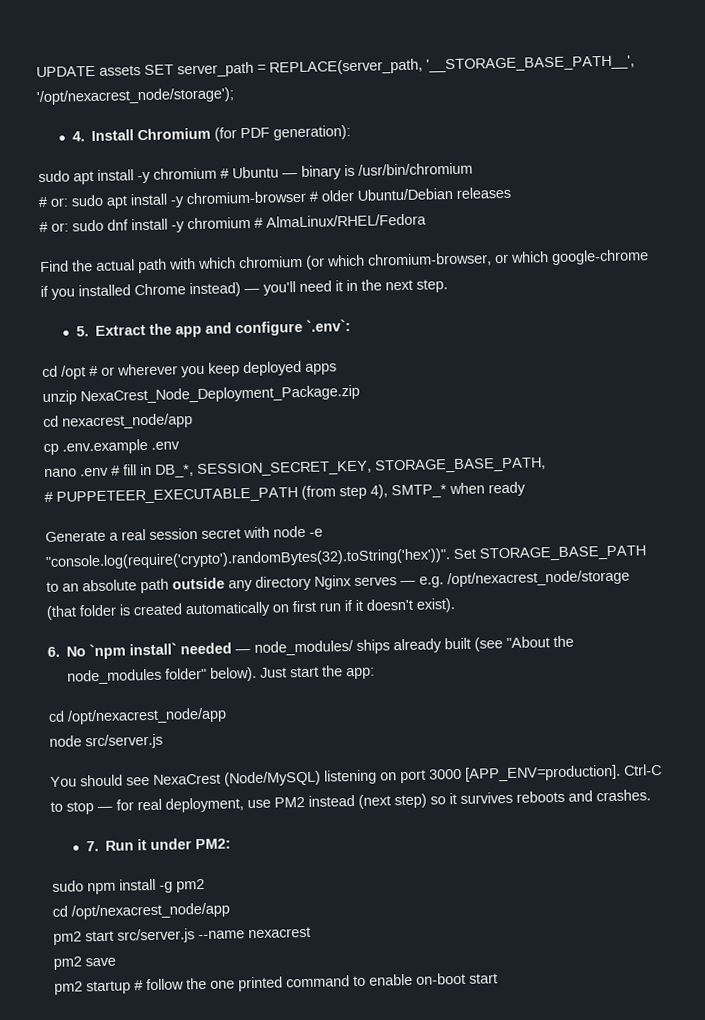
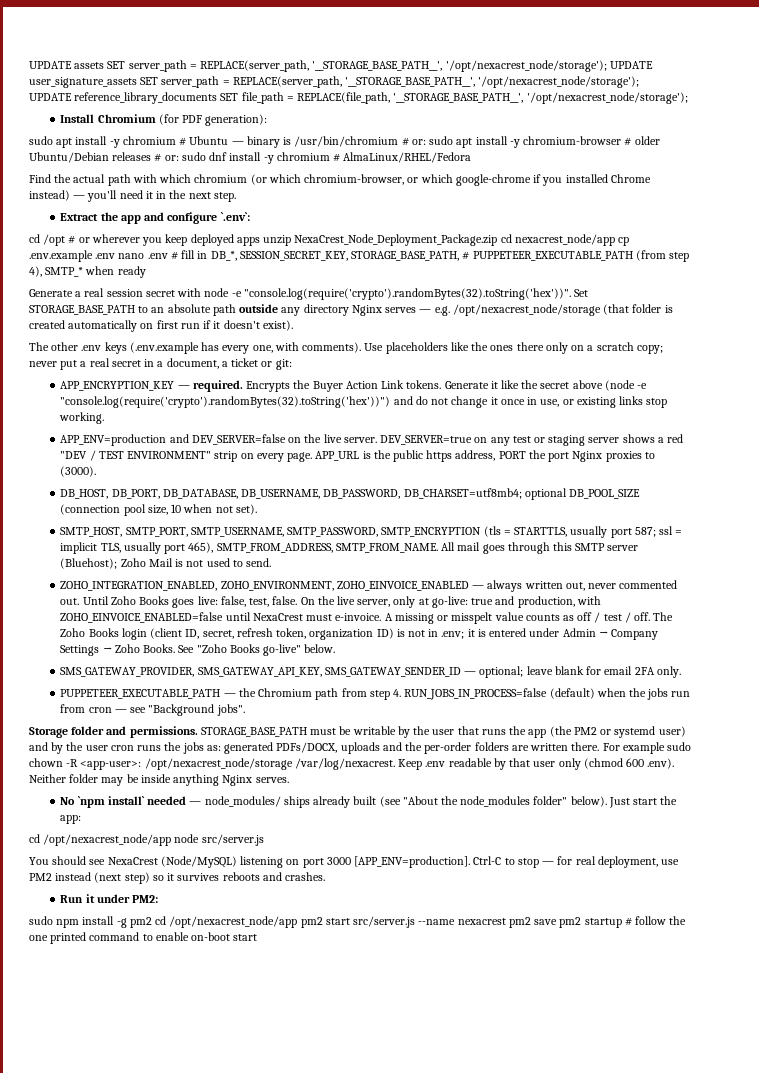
[71,131,85,142] // 4. -> [609,61,653,69] [29,76,640,88] [29,92,688,104] UPDATE user_signature_assets SET server_path = REPLACE(server_path, '__STORAGE_BASE_PATH__', '/opt/nexacrest_node/storage'); // UPDATE reference_library_documents SET file_path = REPLACE(file_path, '__STORAGE_BASE_PATH__', '/opt/nexacrest_node/storage'); //
(473, 169) // -> (399, 141) none
(511, 192) // -> (152, 156) none
[75,326,89,337] 5. -> (236, 197) none
(337, 369) // -> (260, 241) none
(360, 394) // -> (498, 240) none
(193, 421) // -> (615, 240) none
(180, 445) // -> (116, 256) none
(546, 465) // -> (460, 256) none
[47,646,60,657] 6. -> [29,342,663,354] [29,358,292,370] [60,380,648,392] [60,396,668,408] [59,412,105,424] [60,434,684,446] [60,450,655,462] [60,466,97,477] [60,488,641,500] [60,504,257,516] [60,526,683,538] [60,542,639,554] [60,558,272,569] [60,580,678,592] [60,596,601,608] [60,612,674,624] [60,628,659,640] [60,644,336,656] [60,666,681,678] [60,688,691,700] [60,704,245,716] [29,726,686,738] [29,742,692,754] [29,758,675,770] [29,774,289,786] The other .env keys (.env.example has every one, with comments). Use placeholders like the ones there only on a scratch copy; never put a real secret in a document, a ticket or git: // APP_ENCRYPTION_KEY — required. Encrypts the Buyer Action Link tokens. Generate it like the secret above (node -e "console.log(require('crypto').randomBytes(32).toString('hex'))") and do not change it once in use, or existing links stop working. // APP_ENV=production and DEV_SERVER=false on the live server. DEV_SERVER=true on any test or staging server shows a red "DEV / TEST ENVIRONMENT" strip on every page. APP_URL is the public https address, PORT the port Nginx proxies to (3000). // DB_HOST, DB_PORT, DB_DATABASE, DB_USERNAME, DB_PASSWORD, DB_CHARSET=utf8mb4; optional DB_POOL_SIZE (connection pool size, 10 when not set). // SMTP_HOST, SMTP_PORT, SMTP_USERNAME, SMTP_PASSWORD, SMTP_ENCRYPTION (tls = STARTTLS, usually port 587; ssl = implicit TLS, usually port 465), SMTP_FROM_ADDRESS, SMTP_FROM_NAME. All mail goes through this SMTP server (Bluehost); Zoho Mail is not used to send. // ZOHO_INTEGRATION_ENABLED, ZOHO_ENVIRONMENT, ZOHO_EINVOICE_ENABLED — always written out, never commented out. Until Zoho Books goes live: false, test, false. On the live server, only at go-live: true and production, with ZOHO_EINVOICE_ENABLED=false until NexaCrest must e-invoice. A missing or misspelt value counts as off / test / off. The Zoho Books login (client ID, secret, refresh token, organization ID) is not in .env; it is entered under Admin → Company Settings → Zoho Books. See "Zoho Books go-live" below. // SMS_GATEWAY_PROVIDER, SMS_GATEWAY_API_KEY, SMS_GATEWAY_SENDER_ID — optional; leave blank for email 2FA only. // PUPPETEER_EXECUTABLE_PATH — the Chromium path from step 4. RUN_JOBS_IN_PROCESS=false (default) when the jobs run from cron — see "Background jobs". // Storage folder and permissions. STORAGE_BASE_PATH must be writable by the user that runs the app (the PM2 or systemd user) and by the user cron runs the jobs as: generated PDFs/DOCX, uploads and the per-order folders are written there. For example sudo chown -R <app-user>: /opt/nexacrest_node/storage /var/log/nexacrest. Keep .env readable by that user only (chmod 600 .env). Neither folder may be inside anything Nginx serves. //
(227, 716) // -> (172, 840) none
[85,841,99,852] 7. -> (326, 876) none
[52,902,230,920] // cd /opt/nexacrest_node/app // -> [155,916,298,928] cd /opt/nexacrest_node/app
(311, 932) // -> (506, 921) none
(116, 962) // -> (558, 922) none

